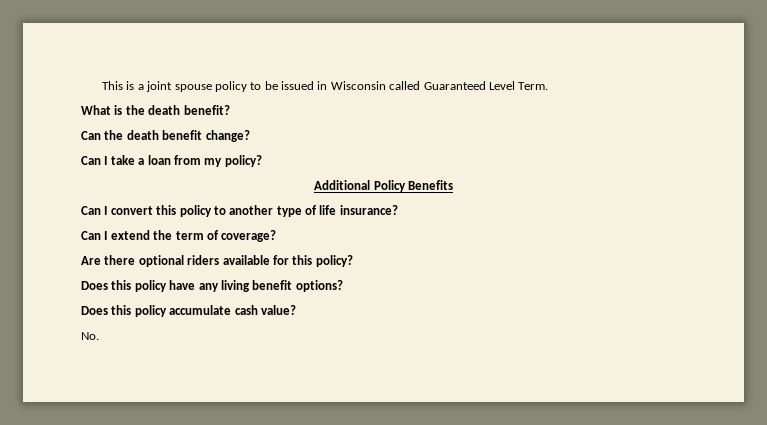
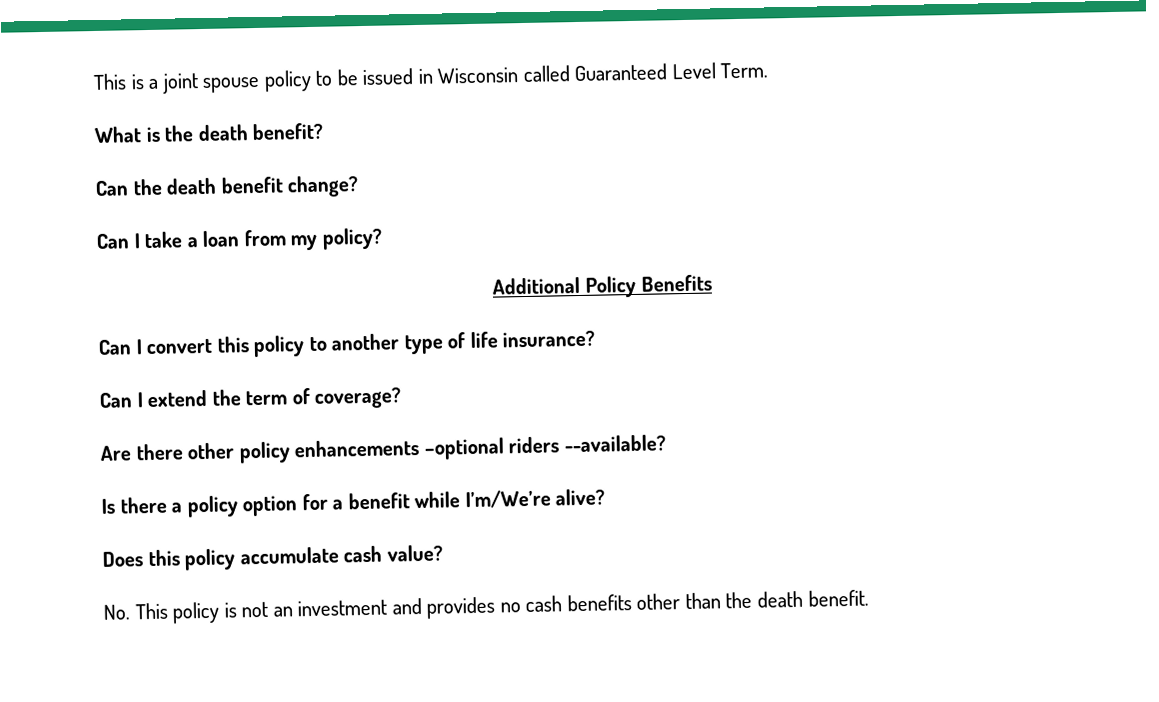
[138,255,353,267] [81,280,343,292] optional riders available for this policy? // Does this policy have any living benefit options? -> [187,434,666,464] [101,488,606,518] other policy enhancements –optional riders --available? // Is there a policy option for a benefit while I’m/We’re alive?
(99, 336) none -> [134,589,869,624] This policy is not an investment and provides no cash benefits other than the death benefit.

